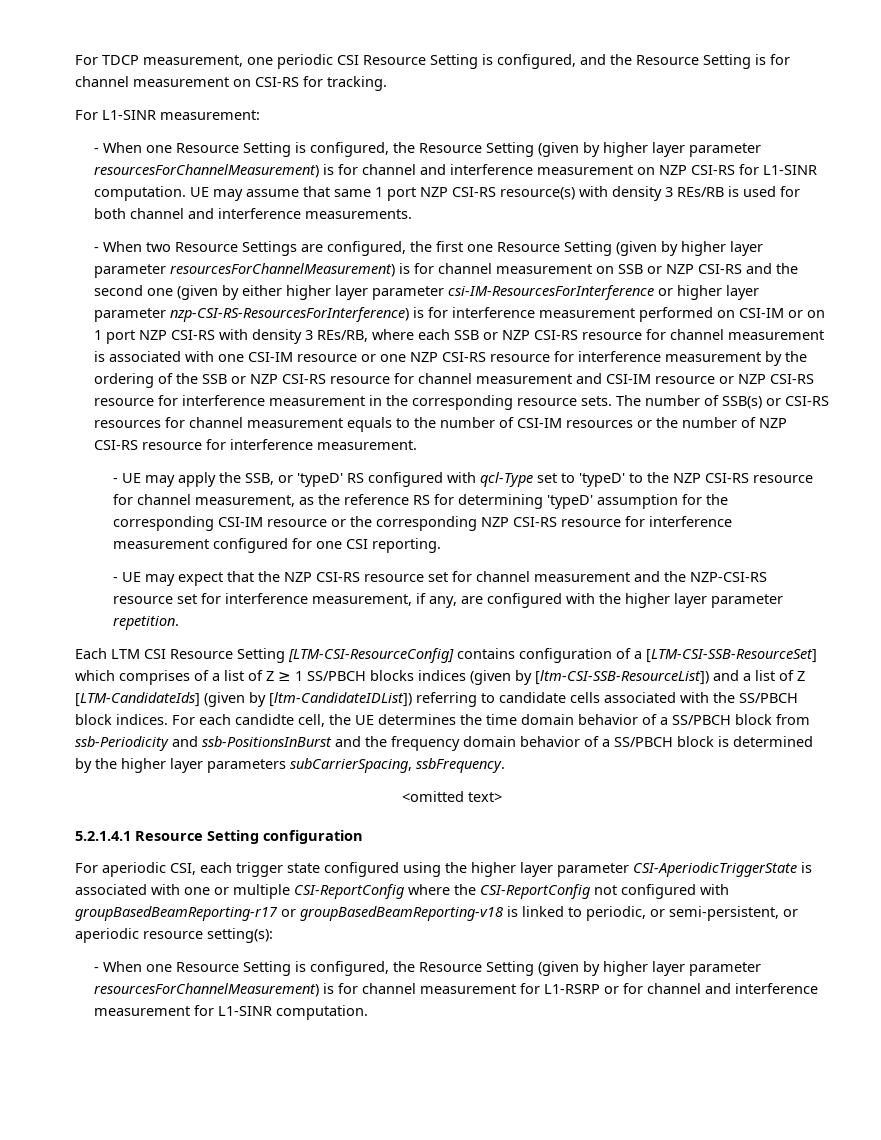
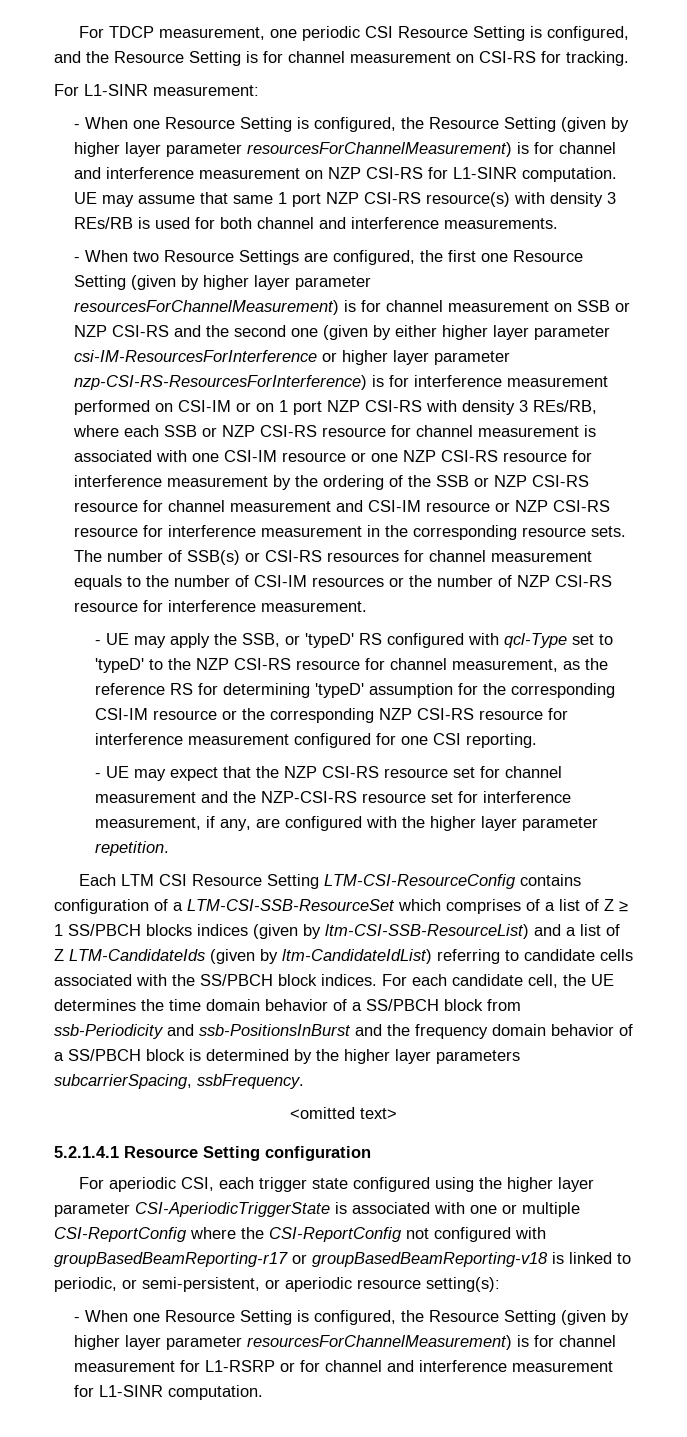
[288,648,454,663] [LTM-CSI-ResourceConfig] -> [323,874,516,889] LTM-CSI-ResourceConfig
[646,649,817,663] [LTM-CSI-SSB-ResourceSet] -> [187,899,395,911] LTM-CSI-SSB-ResourceSet
[535,670,709,685] [ltm-CSI-SSB-ResourceList]) -> [325,924,529,939] ltm-CSI-SSB-ResourceList)
[75,692,412,707] [LTM-CandidateIds] (given by [ltm-CandidateIDList]) -> [69,949,432,964] LTM-CandidateIds (given by ltm-CandidateIdList)
[235,714,294,725] candidte -> [452,974,523,986] candidate
[290,758,412,773] subCarrierSpacing, -> [54,1074,192,1089] subcarrierSpacing,

